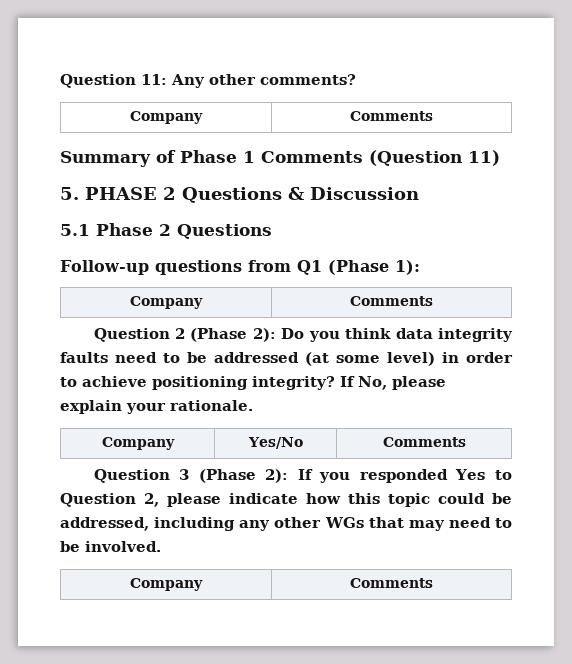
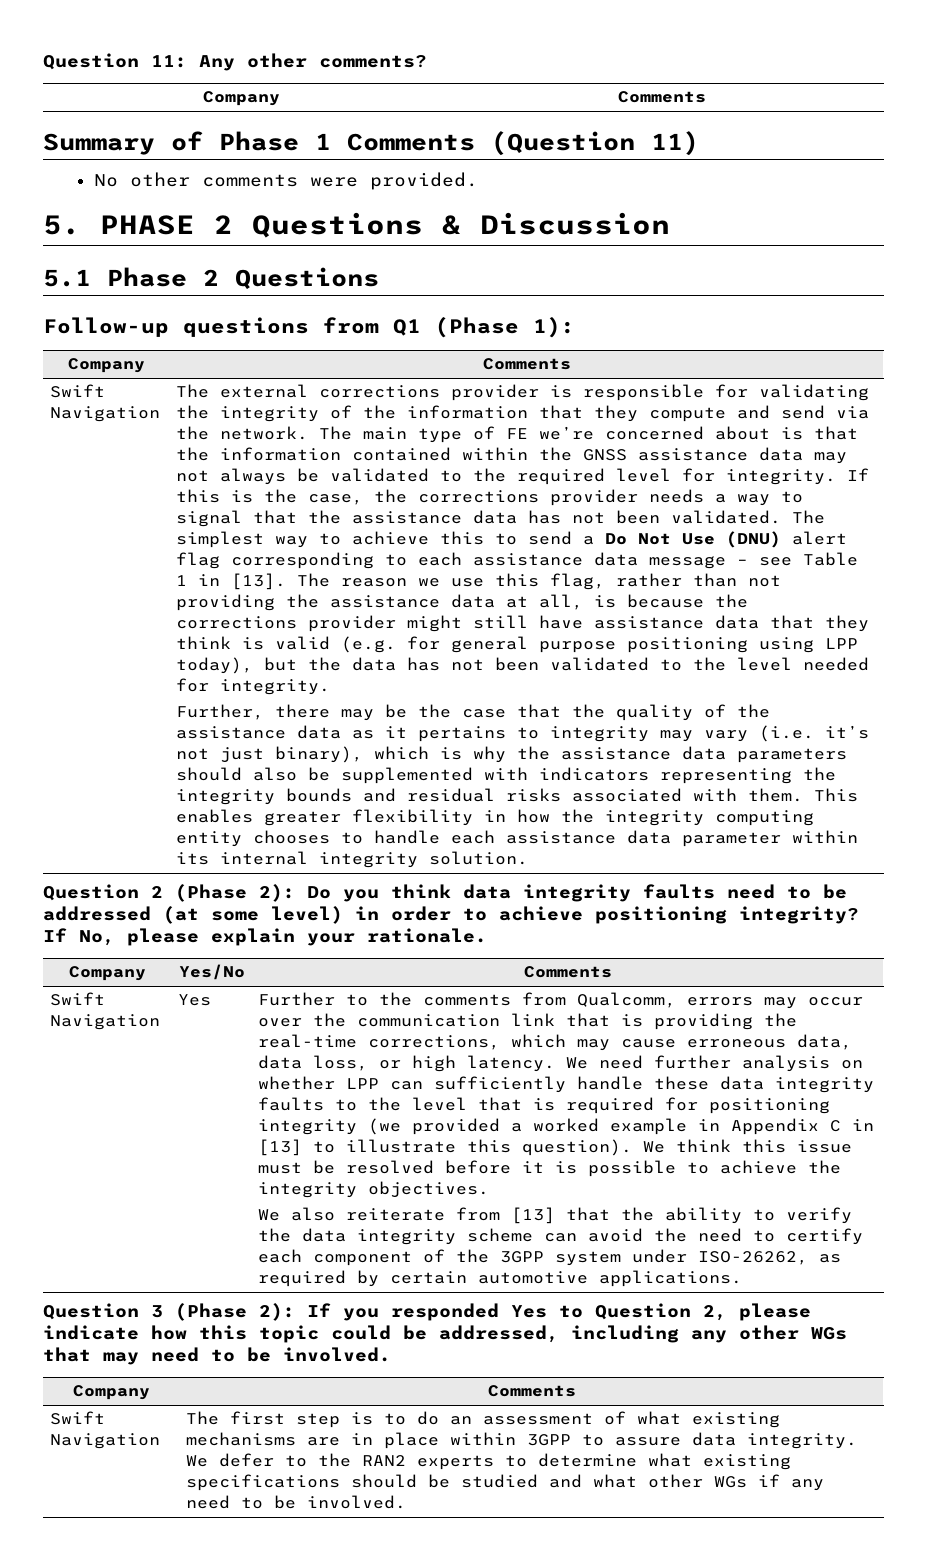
(500, 158) none -> [93,172,478,190] // No other comments were provided.
(433, 301) none -> [49,384,105,398] [49,406,160,422] [175,384,869,401] [175,405,869,422] [175,426,858,443] [175,447,847,464] [175,468,869,485] [175,489,803,506] [175,510,825,527] [175,531,847,548] [175,552,858,569] [175,573,781,590] [175,594,748,611] [175,615,869,632] [175,636,858,653] [175,657,869,674] [175,678,330,695] [175,704,770,721] [175,725,869,742] [175,746,847,763] [175,767,836,784] [175,788,858,805] [175,809,814,826] [175,830,858,847] [175,851,528,868] // Swift Navigation | The external corrections provider is responsible for validating the integrity of the information that they compute and send via the network. The main type of FE we’re concerned about is that the information contained within the GNSS assistance data may not always be validated to the required level for integrity. If this is the case, the corrections provider needs a way to signal that the assistance data has not been validated. The simplest way to achieve this to send a Do Not Use (DNU) alert flag corresponding to each assistance data message – see Table 1 in [13]. The reason we use this flag, rather than not providing the assistance data at all, is because the corrections provider might still have assistance data that they think is valid (e.g. for general purpose positioning using LPP today), but the data has not been validated to the level needed for integrity. // Further, there may be the case that the quality of the assistance data as it pertains to integrity may vary (i.e. it’s not just binary), which is why the assistance data parameters should also be supplemented with indicators representing the integrity bounds and residual risks associated with them. This enables greater flexibility in how the integrity computing entity chooses to handle each assistance data parameter within its internal integrity solution.
(466, 442) none -> [49,992,105,1006] [49,1014,160,1030] [177,994,211,1006] [257,992,863,1009] [257,1013,797,1030] [257,1034,852,1051] [257,1055,863,1072] [257,1076,874,1093] [257,1097,830,1114] [257,1118,874,1135] [257,1139,852,1156] [257,1160,841,1177] [257,1181,489,1198] [257,1207,852,1224] [257,1228,863,1245] [257,1249,841,1266] [257,1270,742,1287] // Swift Navigation | Yes | Further to the comments from Qualcomm, errors may occur over the communication link that is providing the real-time corrections, which may cause erroneous data, data loss, or high latency. We need further analysis on whether LPP can sufficiently handle these data integrity faults to the level that is required for positioning integrity (we provided a worked example in Appendix C in [13] to illustrate this question). We think this issue must be resolved before it is possible to achieve the integrity objectives. // We also reiterate from [13] that the ability to verify the data integrity scheme can avoid the need to certify each component of the 3GPP system under ISO-26262, as required by certain automotive applications.
(433, 583) none -> [49,1411,105,1425] [49,1433,160,1449] [185,1411,780,1428] [185,1432,857,1449] [185,1453,791,1470] [185,1474,824,1491] [185,1495,406,1509] // Swift Navigation | The first step is to do an assessment of what existing mechanisms are in place within 3GPP to assure data integrity. We defer to the RAN2 experts to determine what existing specifications should be studied and what other WGs if any need to be involved.

